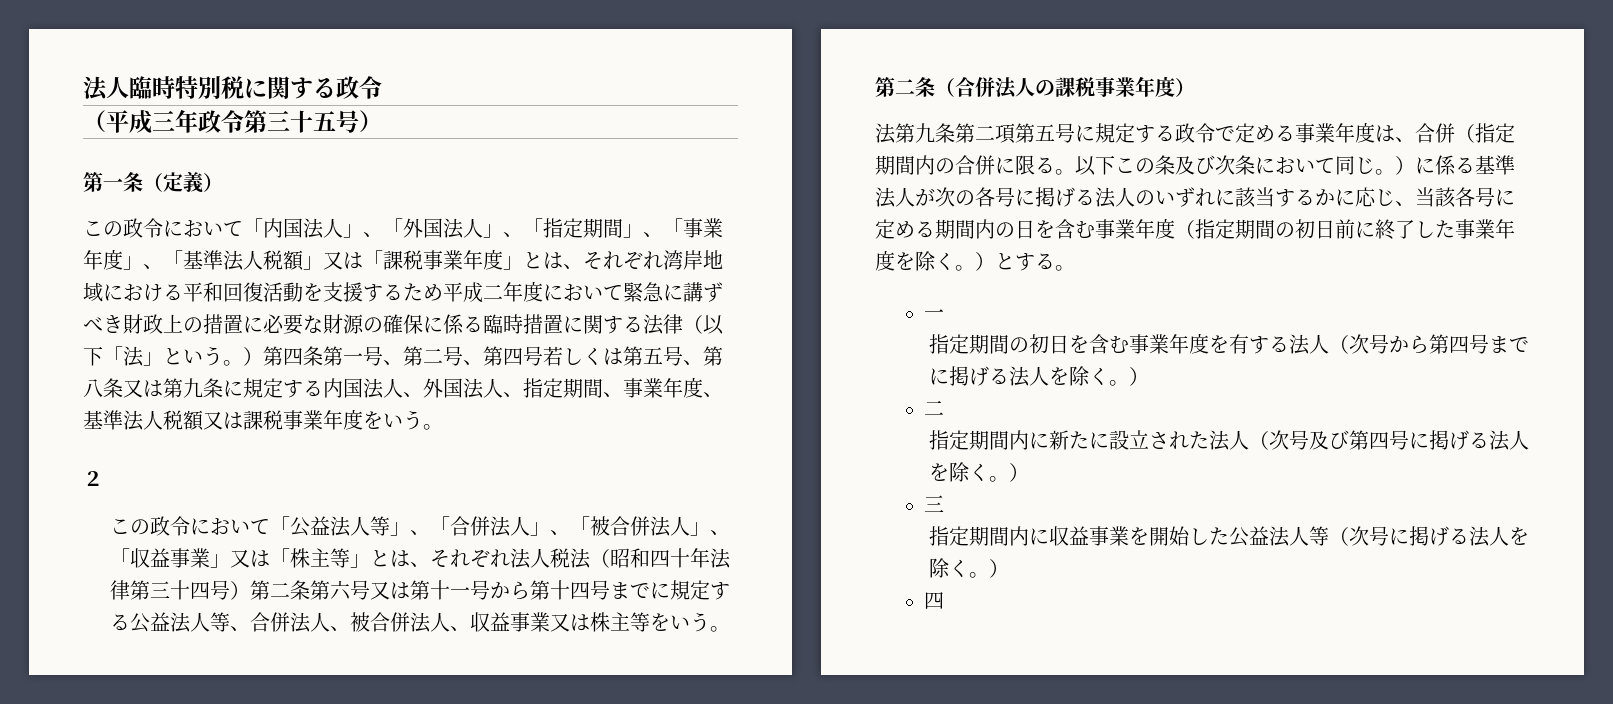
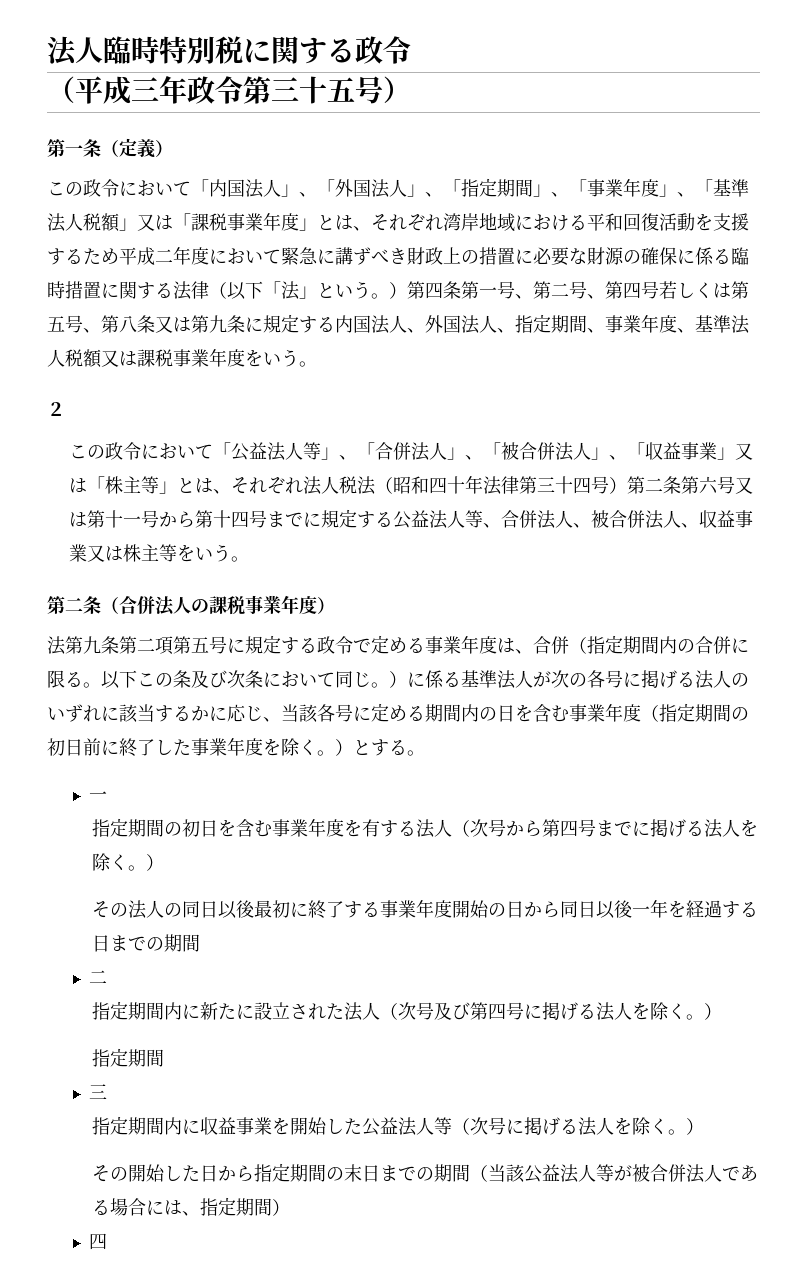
(1150, 376) none -> [91,899,758,919] [91,934,200,952] // その法人の同日以後最初に終了する事業年度開始の日から同日以後一年を経過する日までの期間
(1030, 472) none -> [91,1048,164,1067] // 指定期間
(1010, 568) none -> [91,1163,758,1183] [91,1197,290,1216] // その開始した日から指定期間の末日までの期間（当該公益法人等が被合併法人である場合には、指定期間）

